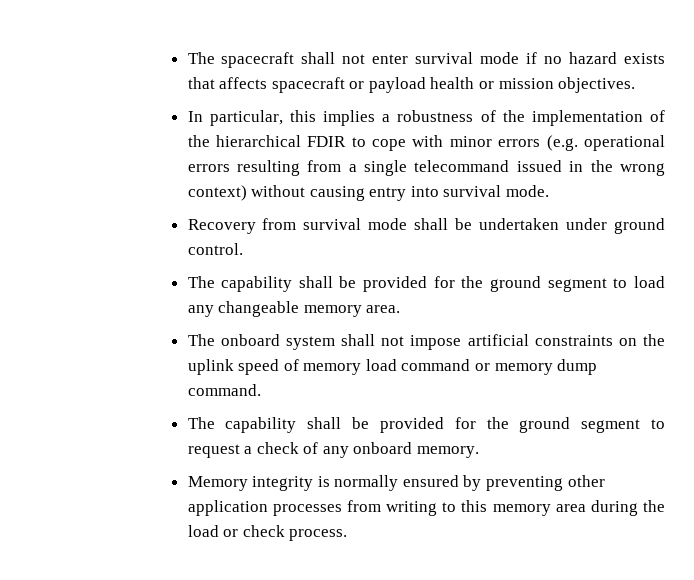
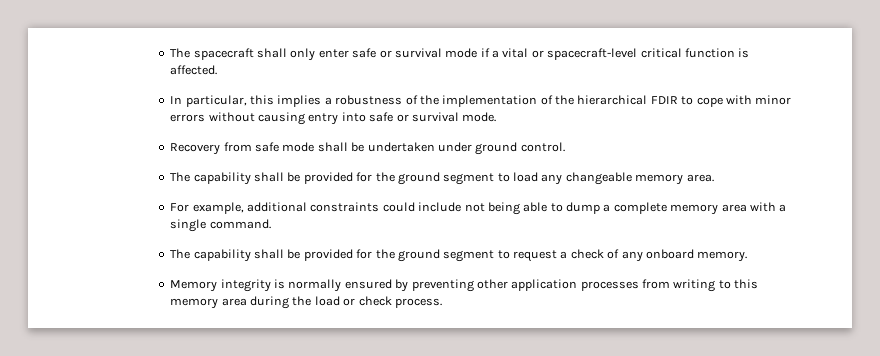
[342,52,665,64] [187,77,636,93] not enter survival mode if no hazard exists that affects spacecraft or payload health or mission objectives. -> [290,48,750,61] [170,65,218,75] only enter safe or survival mode if a vital or spacecraft-level critical function is affected.
[546,135,665,151] [187,160,665,176] [187,185,247,201] (e.g. operational errors resulting from a single telecommand issued in the wrong context) -> (206, 118) none
(439, 191) none -> [369,112,409,122] safe or
[303,218,362,230] survival -> [255,142,280,152] safe
[187,334,665,350] [187,359,598,375] The onboard system shall not impose artificial constraints on the uplink speed of memory load command or memory dump -> [170,202,787,215] [170,219,207,232] For example, additional constraints could include not being able to dump a complete memory area with a single

